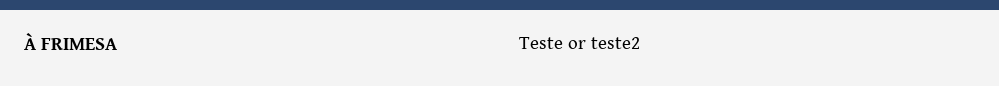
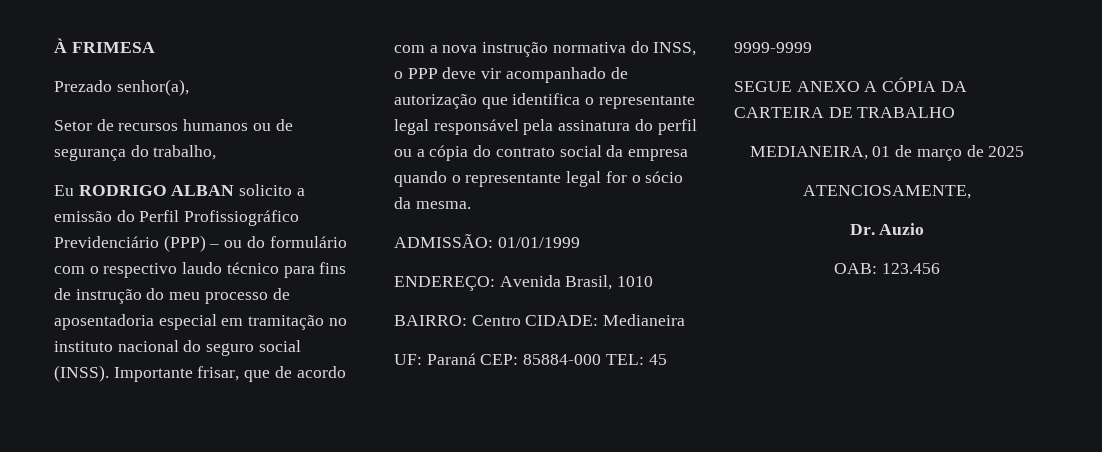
[519,37,640,49] Teste or teste2 -> [54,79,189,96] [54,119,293,131] [54,145,217,161] [54,184,305,196] [54,210,300,226] [54,235,347,252] [54,262,347,278] [54,288,290,304] [54,314,347,330] [54,340,301,356] [54,365,346,382] [394,41,697,57] [394,67,628,83] [394,93,695,109] [394,119,697,135] [394,145,689,161] [394,171,684,187] [394,197,471,209] [394,234,580,248] [394,275,654,291] [394,314,686,326] [394,353,667,365] [734,42,812,53] [734,77,967,92] [734,107,956,118] [749,145,1025,161] [803,185,971,199] [849,223,925,235] [834,263,940,274] Prezado senhor(a), // Setor de recursos humanos ou de segurança do trabalho, // Eu RODRIGO ALBAN solicito a emissão do Perfil Profissiográfico Previdenciário (PPP) – ou do formulário com o respectivo laudo técnico para fins de instrução do meu processo de aposentadoria especial em tramitação no instituto nacional do seguro social (INSS). Importante frisar, que de acordo com a nova instrução normativa do INSS, o PPP deve vir acompanhado de autorização que identifica o representante legal responsável pela assinatura do perfil ou a cópia do contrato social da empresa quando o representante legal for o sócio da mesma. // ADMISSÃO: 01/01/1999 // ENDEREÇO: Avenida Brasil, 1010 // BAIRRO: Centro CIDADE: Medianeira // UF: Paraná CEP: 85884-000 TEL: 45 9999-9999 // SEGUE ANEXO A CÓPIA DA CARTEIRA DE TRABALHO // MEDIANEIRA, 01 de março de 2025 // ATENCIOSAMENTE, // Dr. Auzio // OAB: 123.456

